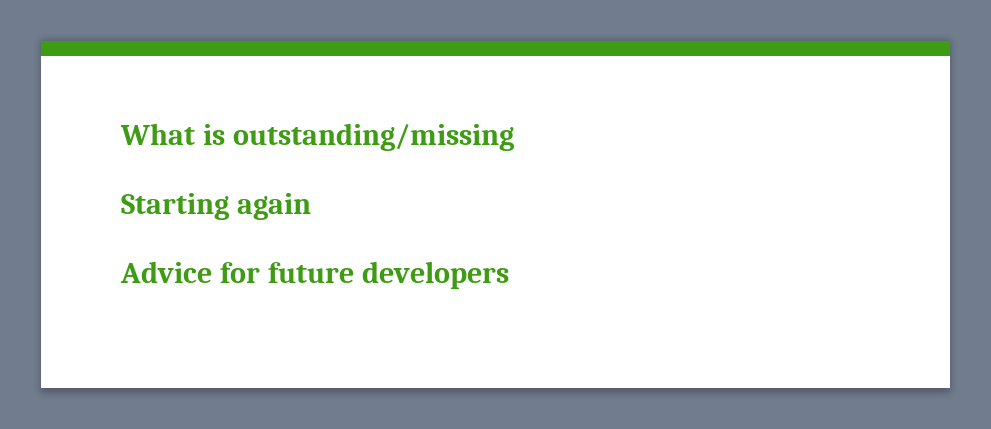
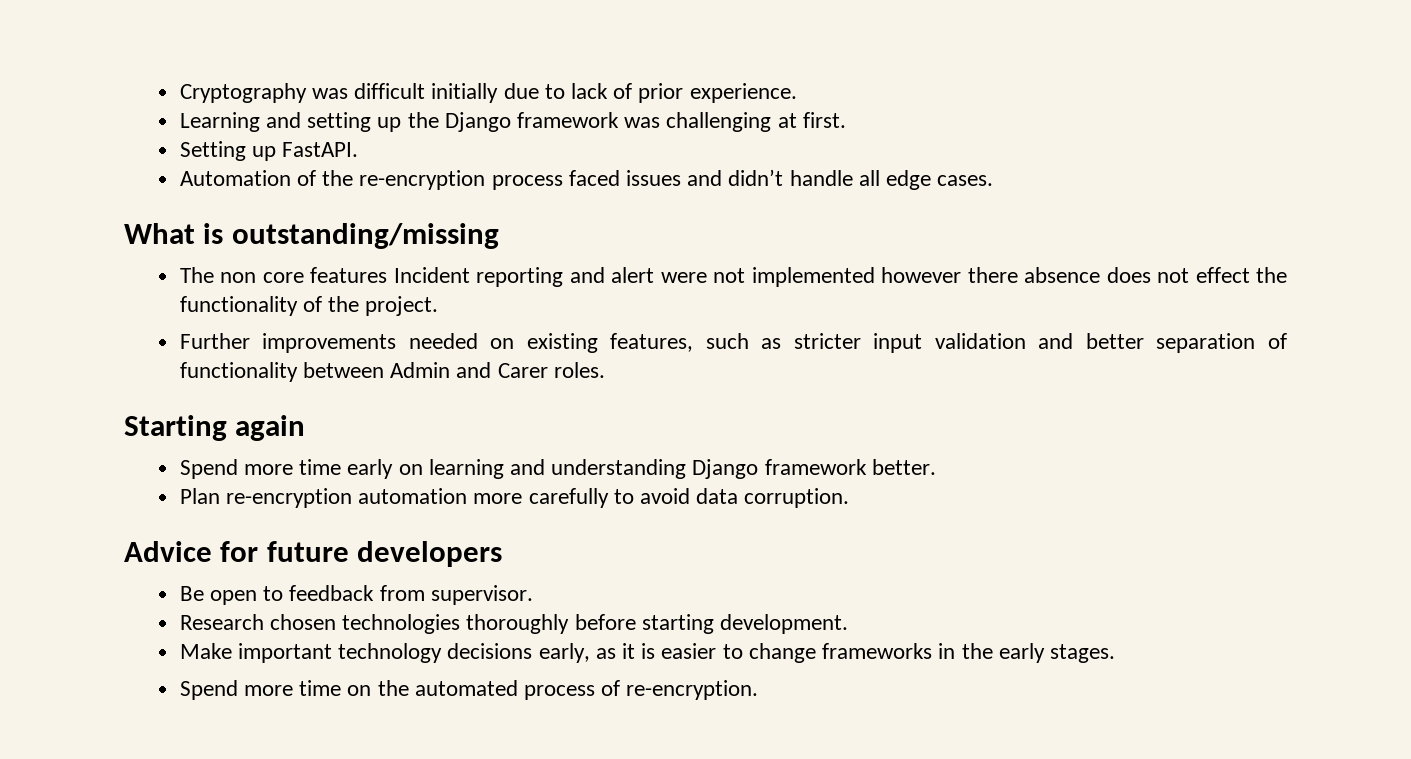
[120,123,514,151] [121,193,311,220] [120,261,509,289] What is outstanding/missing // Starting again // Advice for future developers -> [179,83,797,103] [179,112,846,132] [179,141,359,161] [179,169,994,190] [124,223,499,249] [179,267,1287,287] [179,296,439,316] [179,333,1287,353] [179,362,605,382] [124,415,306,441] [179,459,936,479] [179,488,850,508] [124,541,503,567] [179,585,533,605] [179,614,849,634] [179,643,1115,663] [179,680,759,700] Cryptography was difficult initially due to lack of prior experience. // Learning and setting up the Django framework was challenging at first. // Setting up FastAPI. // Automation of the re-encryption process faced issues and didn’t handle all edge cases. // What is outstanding/missing // The non core features Incident reporting and alert were not implemented however there absence does not effect the functionality of the project. // Further improvements needed on existing features, such as stricter input validation and better separation of functionality between Admin and Carer roles. // Starting again // Spend more time early on learning and understanding Django framework better. // Plan re-encryption automation more carefully to avoid data corruption. // Advice for future developers // Be open to feedback from supervisor. // Research chosen technologies thoroughly before starting development. // Make important technology decisions early, as it is easier to change frameworks in the early stages. // Spend more time on the automated process of re-encryption.

